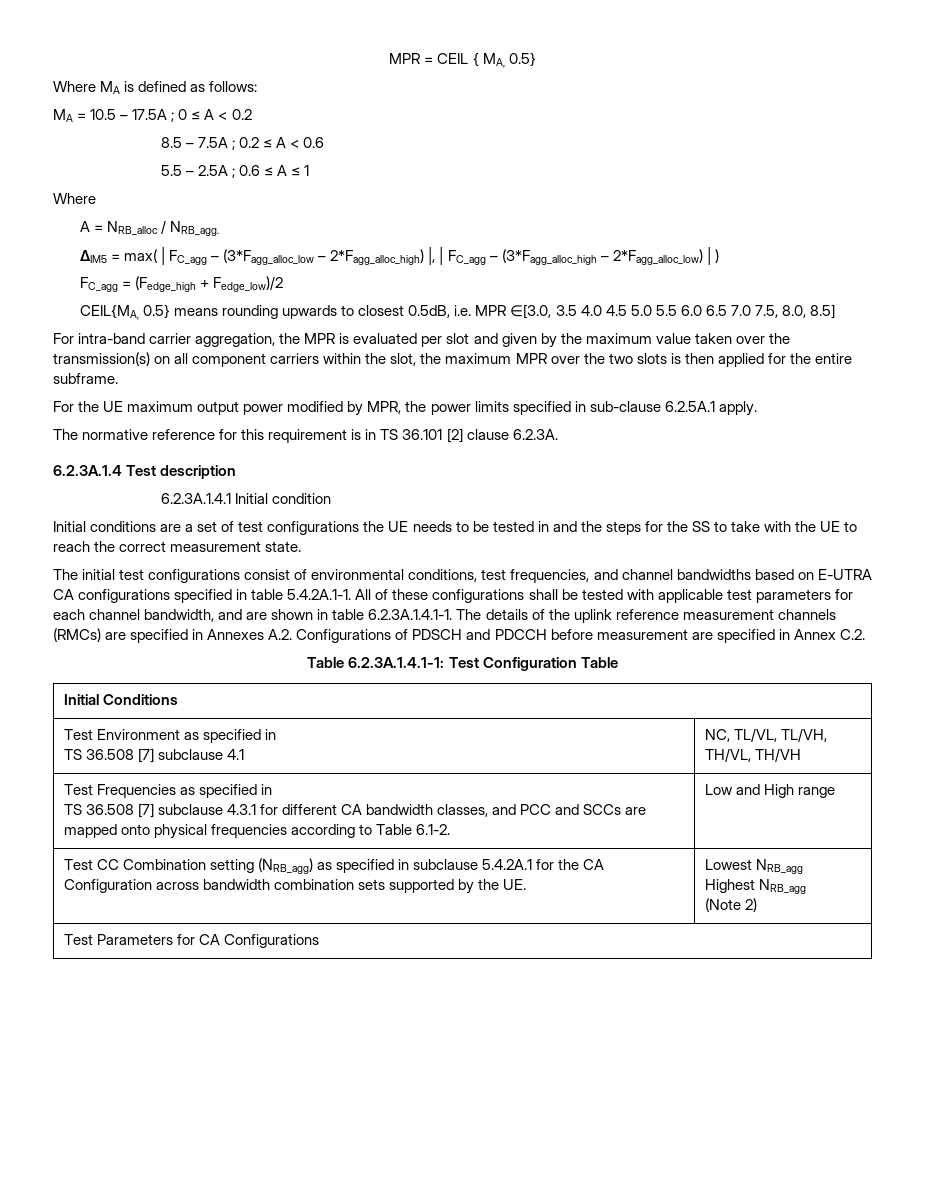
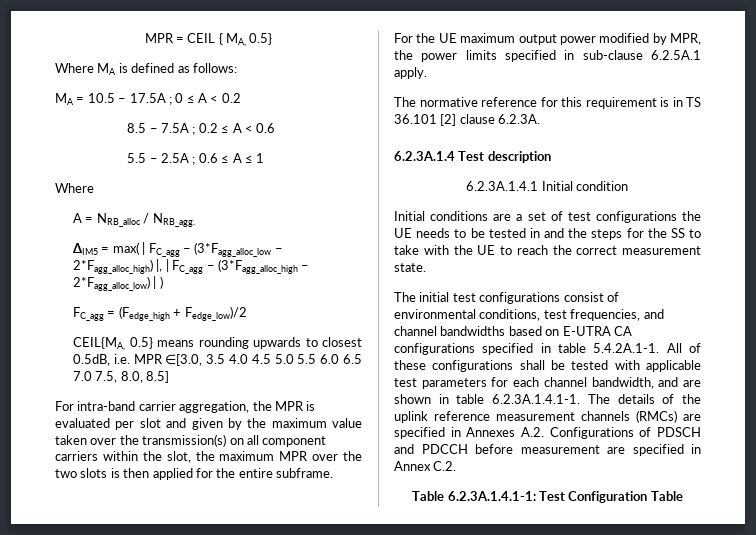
[63,694,178,705] [63,729,276,743] [63,748,244,763] [704,728,827,742] [704,748,801,762] [63,784,272,798] [63,803,647,818] [63,824,450,839] [704,784,835,798] [63,858,605,874] [63,879,526,894] [704,859,803,874] [704,879,806,894] [704,898,757,912] [63,934,319,948] // Initial Conditions // Test Environment as specified in // TS 36.508 [7] subclause 4.1 | NC, TL/VL, TL/VH, TH/VL, TH/VH // Test Frequencies as specified in // TS 36.508 [7] subclause 4.3.1 for different CA bandwidth classes, and PCC and SCCs are mapped onto physical frequencies according to Table 6.1-2. | Low and High range // Test CC Combination setting (NRB_agg) as specified in subclause 5.4.2A.1 for the CA Configuration across bandwidth combination sets supported by the UE. | Lowest NRB_agg // Highest NRB_agg // (Note 2) // Test Parameters for CA Configurations -> (683, 496) none

